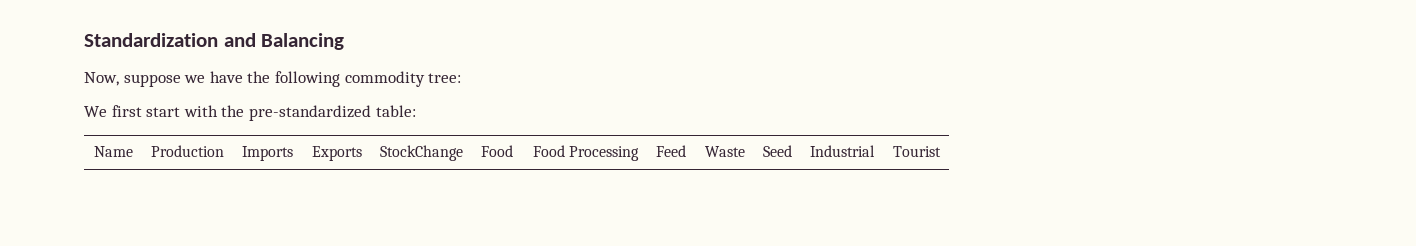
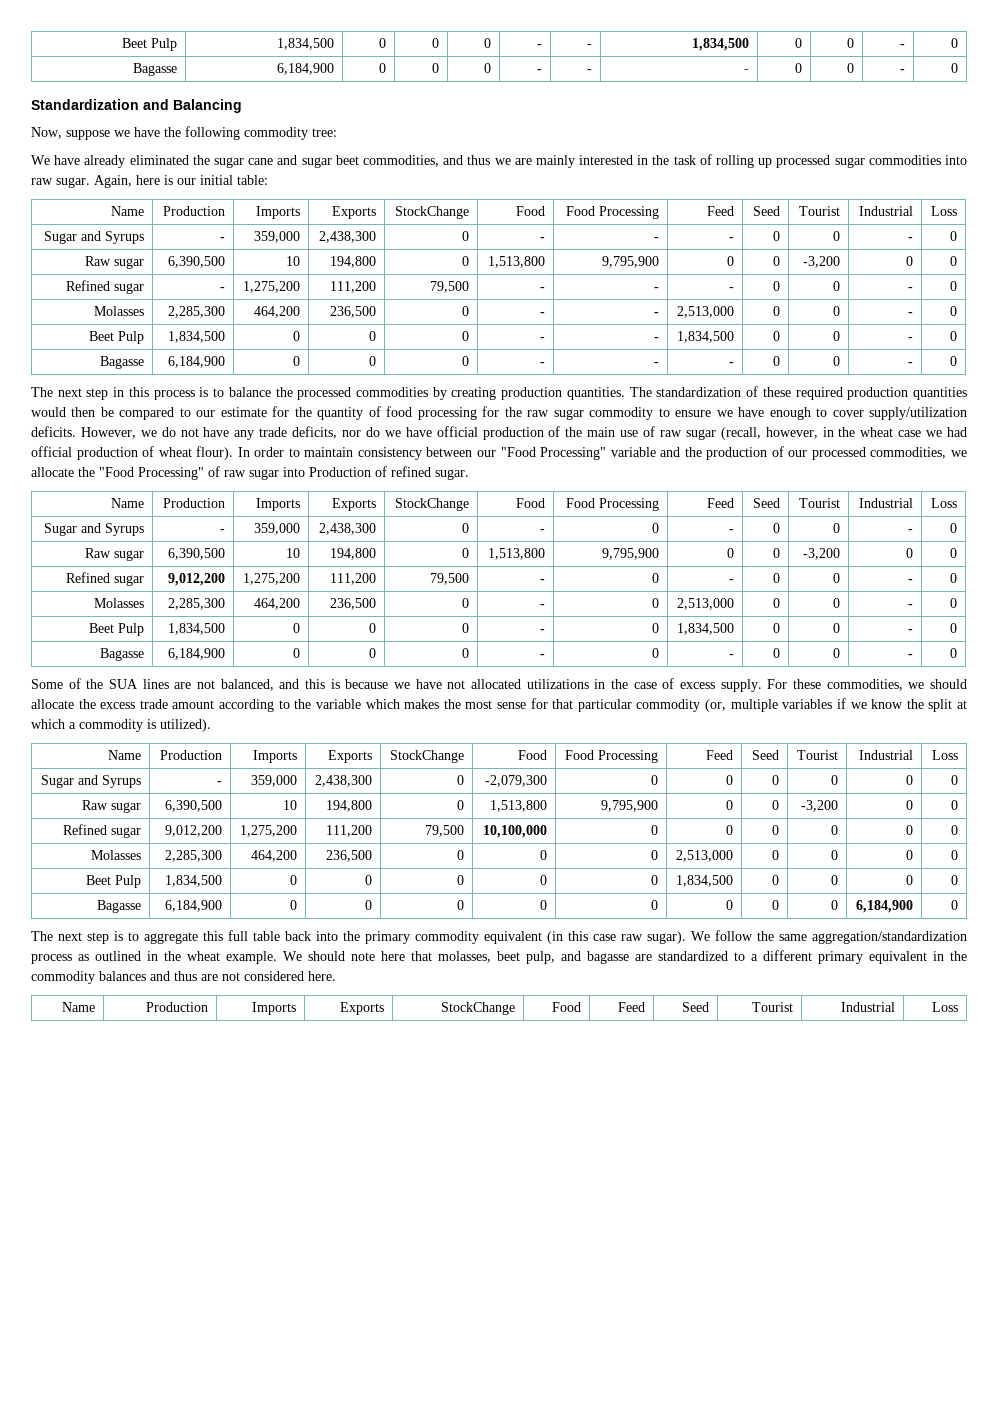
(84, 40) none -> [122,38,178,51] [277,38,335,50] [379,38,387,48] [432,38,440,48] [484,38,492,48] [537,44,543,48] [587,44,593,48] [692,38,750,51] [795,38,803,48] [847,38,855,48] [900,44,906,48] [951,38,959,48] [133,63,178,76] [277,63,335,75] [379,63,387,73] [432,63,440,73] [484,63,492,73] [537,69,543,73] [587,69,593,73] [744,69,750,73] [795,63,803,73] [847,63,855,73] [900,69,906,73] [951,63,959,73] Beet Pulp | 1,834,500 | 0 | 0 | 0 | - | - | 1,834,500 | 0 | 0 | - | 0 // Bagasse | 6,184,900 | 0 | 0 | 0 | - | - | - | 0 | 0 | - | 0 //
[111,105,371,121] first start with the pre-standardized -> [54,154,968,168] [31,175,233,188] have already eliminated the sugar cane and sugar beet commodities, and thus we are mainly interested in the task of rolling up processed sugar commodities into raw sugar. Again, here is our initial
[705,146,746,157] [763,145,793,157] [810,145,876,157] [893,146,942,157] Waste | Seed | Industrial | Tourist -> [753,206,781,216] [799,206,841,216] [859,206,914,216] [931,206,958,216] [44,231,145,244] [220,237,226,241] [254,231,301,243] [319,231,377,243] [462,231,470,241] [540,237,546,241] [654,237,660,241] [729,237,735,241] [773,231,781,241] [833,231,841,241] [908,237,914,241] [950,231,958,241] [85,256,145,269] [168,256,226,268] [286,256,301,266] [330,256,377,268] [462,256,470,266] [488,256,546,268] [602,256,660,268] [727,256,735,266] [773,256,781,266] [803,256,841,268] [906,256,914,266] [950,256,958,266] [66,280,145,294] [220,287,226,291] [243,281,301,293] [330,281,377,293] [430,281,470,293] [540,287,546,291] [654,287,660,291] [729,287,735,291] [773,281,781,291] [833,281,841,291] [908,287,914,291] [950,281,958,291] [94,306,145,316] [168,306,226,318] [254,306,301,318] [330,306,377,318] [462,306,470,316] [540,312,546,316] [654,312,660,316] [677,306,735,318] [773,306,781,316] [833,306,841,316] [908,312,914,316] [950,306,958,316] [89,331,145,344] [168,331,226,343] [293,331,301,341] [369,331,377,341] [462,331,470,341] [540,337,546,341] [654,337,660,341] [677,331,735,343] [773,331,781,341] [833,331,841,341] [908,337,914,341] [950,331,958,341] [100,356,145,369] [168,356,226,368] [293,356,301,366] [369,356,377,366] [462,356,470,366] [540,362,546,366] [654,362,660,366] [729,362,735,366] [773,356,781,366] [833,356,841,366] [908,362,914,366] [950,356,958,366] [31,386,968,400] [31,406,968,420] [31,426,967,440] [31,446,967,460] [31,466,469,480] [111,498,145,508] [163,498,226,508] [256,498,301,511] [332,498,377,511] [395,498,470,511] [516,498,546,508] [566,498,660,511] [707,498,735,508] [753,498,781,508] [799,498,841,508] [859,498,914,508] [931,498,958,508] [44,523,145,536] [220,529,226,533] [254,523,301,535] [319,523,377,535] [462,523,470,533] [540,529,546,533] [652,523,660,533] [729,529,735,533] [773,523,781,533] [833,523,841,533] [908,529,914,533] [950,523,958,533] [85,548,145,561] [168,548,226,560] [286,548,301,558] [330,548,377,560] [462,548,470,558] [488,548,546,560] [602,548,660,560] [727,548,735,558] [773,548,781,558] [803,548,841,560] [906,548,914,558] [950,548,958,558] [66,572,145,586] [168,573,226,586] [243,573,301,585] [330,573,377,585] [430,573,470,585] [540,579,546,583] [652,573,660,583] [729,579,735,583] [773,573,781,583] [833,573,841,583] [908,579,914,583] [950,573,958,583] [94,598,145,608] [168,598,226,610] [254,598,301,610] [330,598,377,610] [462,598,470,608] [540,604,546,608] [652,598,660,608] [677,598,735,610] [773,598,781,608] [833,598,841,608] [908,604,914,608] [950,598,958,608] [89,623,145,636] [168,623,226,635] [293,623,301,633] [369,623,377,633] [462,623,470,633] [540,629,546,633] [652,623,660,633] [677,623,735,635] [773,623,781,633] [833,623,841,633] [908,629,914,633] [950,623,958,633] [100,648,145,661] [168,648,226,660] [293,648,301,658] [369,648,377,658] [462,648,470,658] [540,654,546,658] [652,648,660,658] [729,654,735,658] [773,648,781,658] [833,648,841,658] [908,654,914,658] [950,648,958,658] [31,678,967,692] [31,698,968,712] [31,719,211,732] [108,750,142,760] [160,750,223,760] [253,750,298,763] [328,750,373,763] [390,750,465,763] [518,750,548,760] [565,750,659,763] [706,750,734,760] [752,750,780,760] [797,750,839,760] [859,750,914,760] [932,750,959,760] [41,775,142,788] [217,781,223,785] [251,775,298,787] [315,775,373,787] [457,775,465,785] [485,775,548,787] [651,775,659,785] [726,775,734,785] [772,775,780,785] [831,775,839,785] [906,775,914,785] [951,775,959,785] [82,800,142,813] [165,800,223,812] [283,800,298,810] [326,800,373,812] [457,800,465,810] [490,800,548,812] [601,800,659,812] [726,800,734,810] [772,800,780,810] [801,800,839,812] [906,800,914,810] [951,800,959,810] [63,824,142,838] [165,825,223,837] [240,825,298,837] [326,825,373,837] [425,825,465,837] [483,825,548,838] [651,825,659,835] [726,825,734,835] [772,825,780,835] [831,825,839,835] [906,825,914,835] [951,825,959,835] [91,850,142,860] [165,850,223,862] [251,850,298,862] [326,850,373,862] [457,850,465,860] [540,850,548,860] [651,850,659,860] [676,850,734,862] [772,850,780,860] [831,850,839,860] [906,850,914,860] [951,850,959,860] [86,875,142,888] [165,875,223,887] [290,875,298,885] [365,875,373,885] [457,875,465,885] [540,875,548,885] [651,875,659,885] [676,875,734,887] [772,875,780,885] [831,875,839,885] [906,875,914,885] [951,875,959,885] [97,900,142,913] [165,900,223,912] [290,900,298,910] [365,900,373,910] [457,900,465,910] [540,900,548,910] [651,900,659,910] [726,900,734,910] [772,900,780,910] [831,900,839,910] [856,900,914,913] [951,900,959,910] [31,930,967,944] [31,950,967,964] [31,971,336,984] [62,1002,96,1012] [146,1002,209,1012] [252,1002,297,1015] [340,1002,385,1015] [441,1002,516,1015] [552,1002,582,1012] [618,1002,646,1012] [682,1002,710,1012] [752,1002,794,1012] [841,1002,896,1012] [932,1002,959,1012] Seed | Tourist | Industrial | Loss // Sugar and Syrups | - | 359,000 | 2,438,300 | 0 | - | - | - | 0 | 0 | - | 0 // Raw sugar | 6,390,500 | 10 | 194,800 | 0 | 1,513,800 | 9,795,900 | 0 | 0 | -3,200 | 0 | 0 // Refined sugar | - | 1,275,200 | 111,200 | 79,500 | - | - | - | 0 | 0 | - | 0 // Molasses | 2,285,300 | 464,200 | 236,500 | 0 | - | - | 2,513,000 | 0 | 0 | - | 0 // Beet Pulp | 1,834,500 | 0 | 0 | 0 | - | - | 1,834,500 | 0 | 0 | - | 0 // Bagasse | 6,184,900 | 0 | 0 | 0 | - | - | - | 0 | 0 | - | 0 // The next step in this process is to balance the processed commodities by creating production quantities. The standardization of these required production quantities would then be compared to our estimate for the quantity of food processing for the raw sugar commodity to ensure we have enough to cover supply/utilization deficits. However, we do not have any trade deficits, nor do we have official production of the main use of raw sugar (recall, however, in the wheat case we had official production of wheat flour). In order to maintain consistency between our "Food Processing" variable and the production of our processed commodities, we allocate the "Food Processing" of raw sugar into Production of refined sugar. // Name | Production | Imports | Exports | StockChange | Food | Food Processing | Feed | Seed | Tourist | Industrial | Loss // Sugar and Syrups | - | 359,000 | 2,438,300 | 0 | - | 0 | - | 0 | 0 | - | 0 // Raw sugar | 6,390,500 | 10 | 194,800 | 0 | 1,513,800 | 9,795,900 | 0 | 0 | -3,200 | 0 | 0 // Refined sugar | 9,012,200 | 1,275,200 | 111,200 | 79,500 | - | 0 | - | 0 | 0 | - | 0 // Molasses | 2,285,300 | 464,200 | 236,500 | 0 | - | 0 | 2,513,000 | 0 | 0 | - | 0 // Beet Pulp | 1,834,500 | 0 | 0 | 0 | - | 0 | 1,834,500 | 0 | 0 | - | 0 // Bagasse | 6,184,900 | 0 | 0 | 0 | - | 0 | - | 0 | 0 | - | 0 // Some of the SUA lines are not balanced, and this is because we have not allocated utilizations in the case of excess supply. For these commodities, we should allocate the excess trade amount according to the variable which makes the most sense for that particular commodity (or, multiple variables if we know the split at which a commodity is utilized). // Name | Production | Imports | Exports | StockChange | Food | Food Processing | Feed | Seed | Tourist | Industrial | Loss // Sugar and Syrups | - | 359,000 | 2,438,300 | 0 | -2,079,300 | 0 | 0 | 0 | 0 | 0 | 0 // Raw sugar | 6,390,500 | 10 | 194,800 | 0 | 1,513,800 | 9,795,900 | 0 | 0 | -3,200 | 0 | 0 // Refined sugar | 9,012,200 | 1,275,200 | 111,200 | 79,500 | 10,100,000 | 0 | 0 | 0 | 0 | 0 | 0 // Molasses | 2,285,300 | 464,200 | 236,500 | 0 | 0 | 0 | 2,513,000 | 0 | 0 | 0 | 0 // Beet Pulp | 1,834,500 | 0 | 0 | 0 | 0 | 0 | 1,834,500 | 0 | 0 | 0 | 0 // Bagasse | 6,184,900 | 0 | 0 | 0 | 0 | 0 | 0 | 0 | 0 | 6,184,900 | 0 // The next step is to aggregate this full table back into the primary commodity equivalent (in this case raw sugar). We follow the same aggregation/standardization process as outlined in the wheat example. We should note here that molasses, beet pulp, and bagasse are standardized to a different primary equivalent in the commodity balances and thus are not considered here. // Name | Production | Imports | Exports | StockChange | Food | Feed | Seed | Tourist | Industrial | Loss

